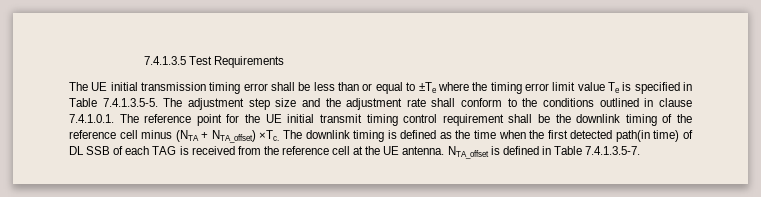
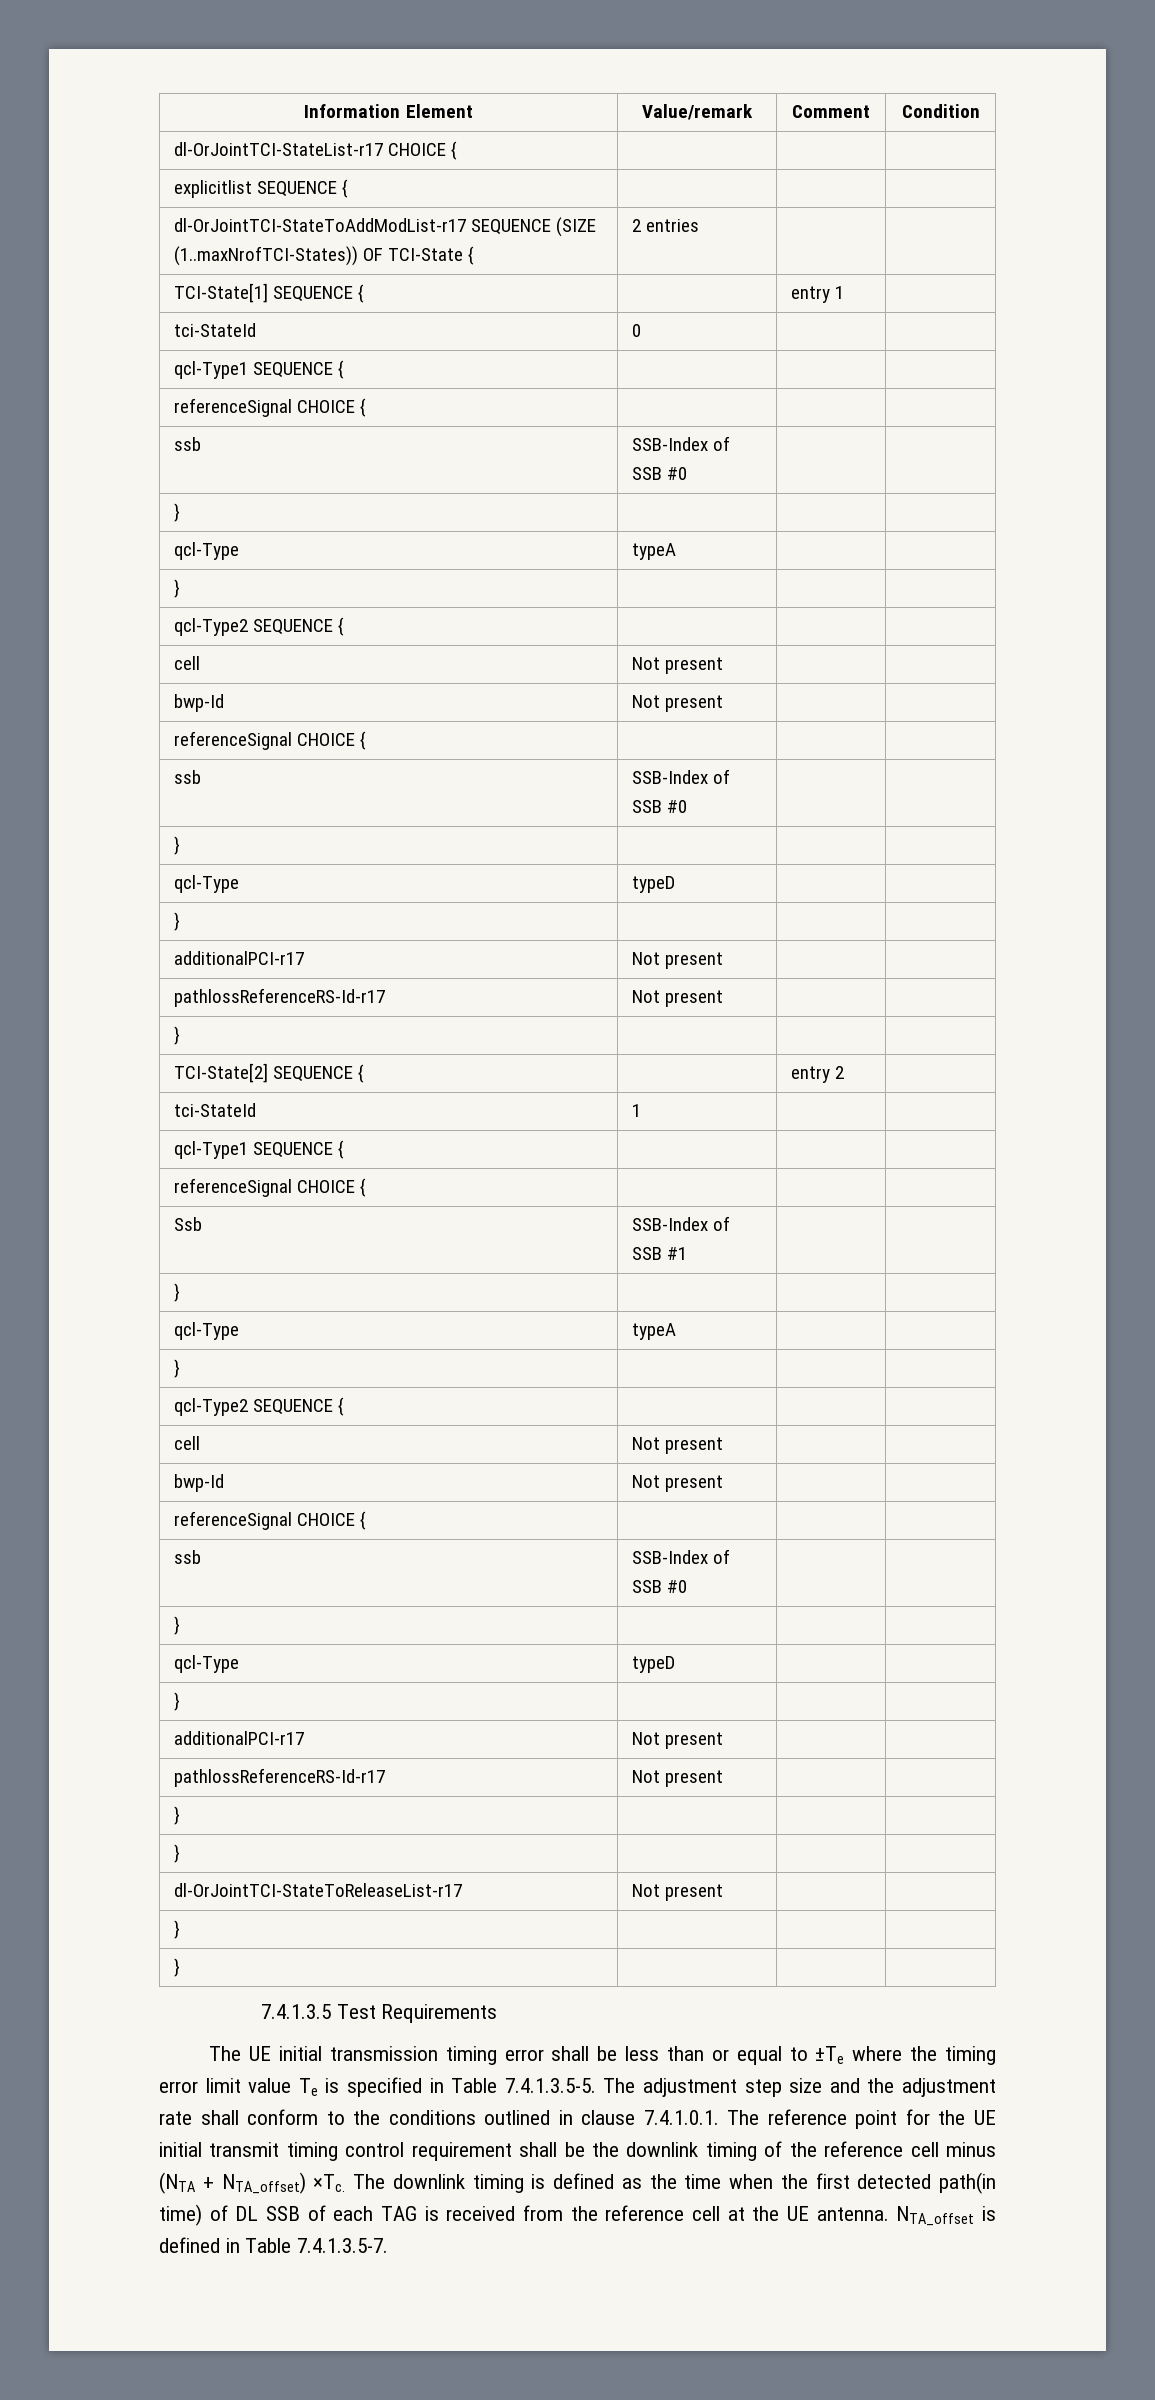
(144, 60) none -> [304,104,473,118] [642,104,753,120] [792,105,870,118] [901,104,980,118] [174,141,458,160] [174,179,349,198] [174,217,597,237] [174,246,475,266] [632,219,700,232] [174,283,365,303] [791,286,845,303] [174,323,257,337] [632,324,642,337] [174,360,345,379] [174,398,367,417] [174,437,202,451] [632,436,731,451] [632,467,688,480] [174,503,181,522] [174,542,240,560] [632,543,677,560] [174,579,181,598] [174,617,345,636] [174,656,201,670] [632,657,724,674] [174,694,225,712] [632,695,724,712] [174,731,367,750] [174,770,202,784] [632,769,731,784] [632,800,688,813] [174,836,181,855] [174,875,240,893] [632,876,676,893] [174,912,181,931] [174,951,305,965] [632,952,724,969] [174,988,386,1007] [632,990,724,1007] [174,1026,181,1045] [174,1063,365,1083] [791,1066,845,1083] [174,1103,257,1117] [632,1104,642,1117] [174,1140,345,1159] [174,1178,367,1197] [174,1217,203,1231] [632,1216,731,1231] [632,1247,688,1260] [174,1283,181,1302] [174,1322,240,1340] [632,1323,677,1340] [174,1359,181,1378] [174,1397,345,1416] [174,1436,201,1450] [632,1437,724,1454] [174,1474,225,1492] [632,1475,724,1492] [174,1511,367,1530] [174,1550,202,1564] [632,1549,731,1564] [632,1580,688,1593] [174,1616,181,1635] [174,1655,240,1673] [632,1656,676,1673] [174,1692,181,1711] [174,1731,305,1745] [632,1732,724,1749] [174,1768,386,1787] [632,1770,724,1787] [174,1806,181,1825] [174,1844,181,1863] [174,1883,463,1897] [632,1884,724,1901] [174,1920,181,1939] [174,1958,181,1977] Information Element | Value/remark | Comment | Condition // dl-OrJointTCI-StateList-r17 CHOICE { | | | // explicitlist SEQUENCE { | | | // dl-OrJointTCI-StateToAddModList-r17 SEQUENCE (SIZE (1..maxNrofTCI-States)) OF TCI-State { | 2 entries | | // TCI-State[1] SEQUENCE { | | entry 1 | // tci-StateId | 0 | | // qcl-Type1 SEQUENCE { | | | // referenceSignal CHOICE { | | | // ssb | SSB-Index of SSB #0 | | // } | | | // qcl-Type | typeA | | // } | | | // qcl-Type2 SEQUENCE { | | | // cell | Not present | | // bwp-Id | Not present | | // referenceSignal CHOICE { | | | // ssb | SSB-Index of SSB #0 | | // } | | | // qcl-Type | typeD | | // } | | | // additionalPCI-r17 | Not present | | // pathlossReferenceRS-Id-r17 | Not present | | // } | | | // TCI-State[2] SEQUENCE { | | entry 2 | // tci-StateId | 1 | | // qcl-Type1 SEQUENCE { | | | // referenceSignal CHOICE { | | | // Ssb | SSB-Index of SSB #1 | | // } | | | // qcl-Type | typeA | | // } | | | // qcl-Type2 SEQUENCE { | | | // cell | Not present | | // bwp-Id | Not present | | // referenceSignal CHOICE { | | | // ssb | SSB-Index of SSB #0 | | // } | | | // qcl-Type | typeD | | // } | | | // additionalPCI-r17 | Not present | | // pathlossReferenceRS-Id-r17 | Not present | | // } | | | // } | | | // dl-OrJointTCI-StateToReleaseList-r17 | Not present | | // } | | | // } | | | //

